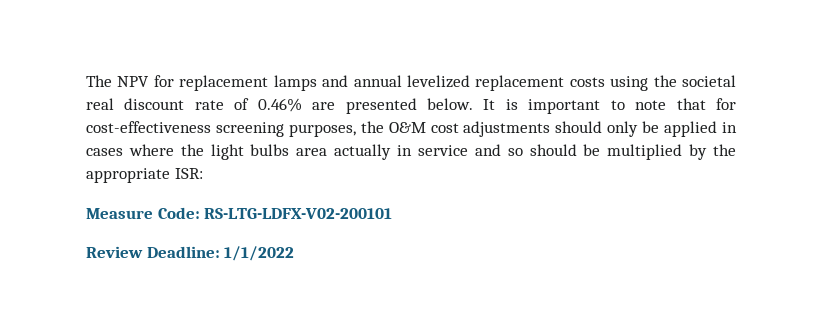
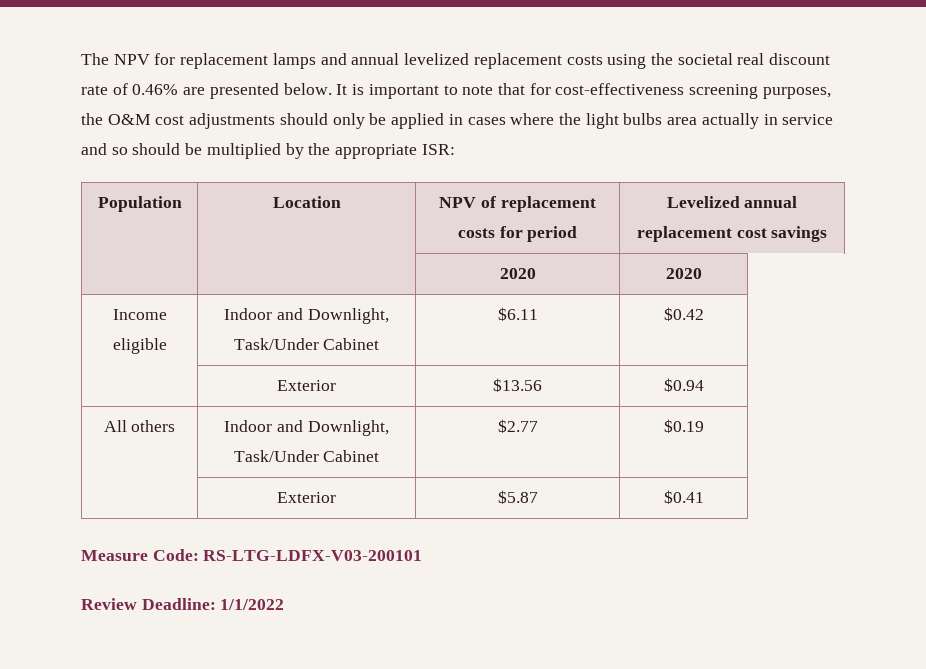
(203, 173) none -> [97,196,182,212] [272,196,341,208] [439,196,596,212] [457,226,578,242] [666,196,798,208] [636,226,828,242] [499,268,536,279] [665,268,702,279] [112,309,167,320] [112,338,167,354] [224,308,389,324] [233,338,380,350] [497,307,538,321] [663,307,704,321] [277,380,336,391] [493,378,542,392] [663,378,704,392] [103,420,176,432] [224,420,389,436] [233,450,380,462] [497,419,538,433] [663,419,704,433] [277,492,336,503] [497,490,538,504] [663,490,704,504] // Population | Location | NPV of replacement costs for period | Levelized annual replacement cost savings // | | 2020 | 2020 // Income eligible | Indoor and Downlight, Task/Under Cabinet | $6.11 | $0.42 // | Exterior | $13.56 | $0.94 // All others | Indoor and Downlight, Task/Under Cabinet | $2.77 | $0.19 // | Exterior | $5.87 | $0.41
[204,208,393,219] RS-LTG-LDFX-V02-200101 -> [203,550,423,561] RS-LTG-LDFX-V03-200101

